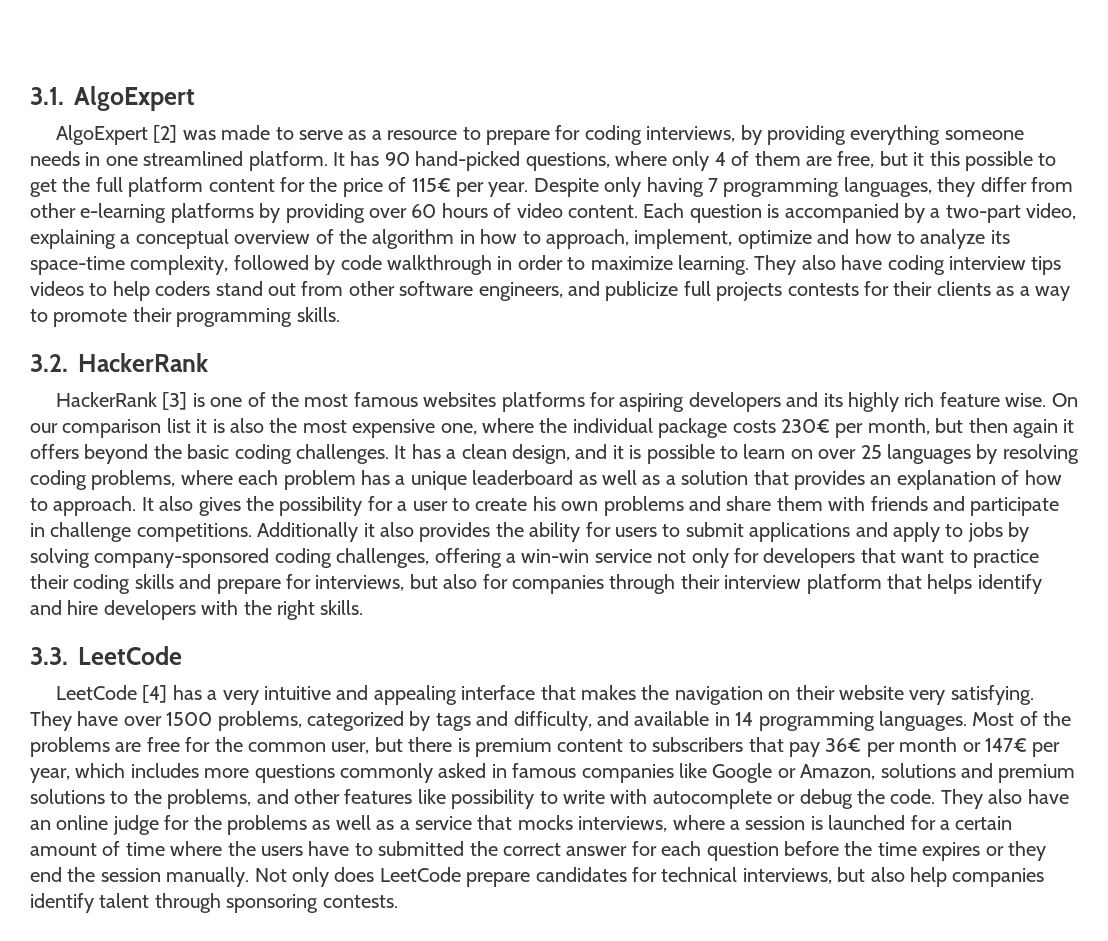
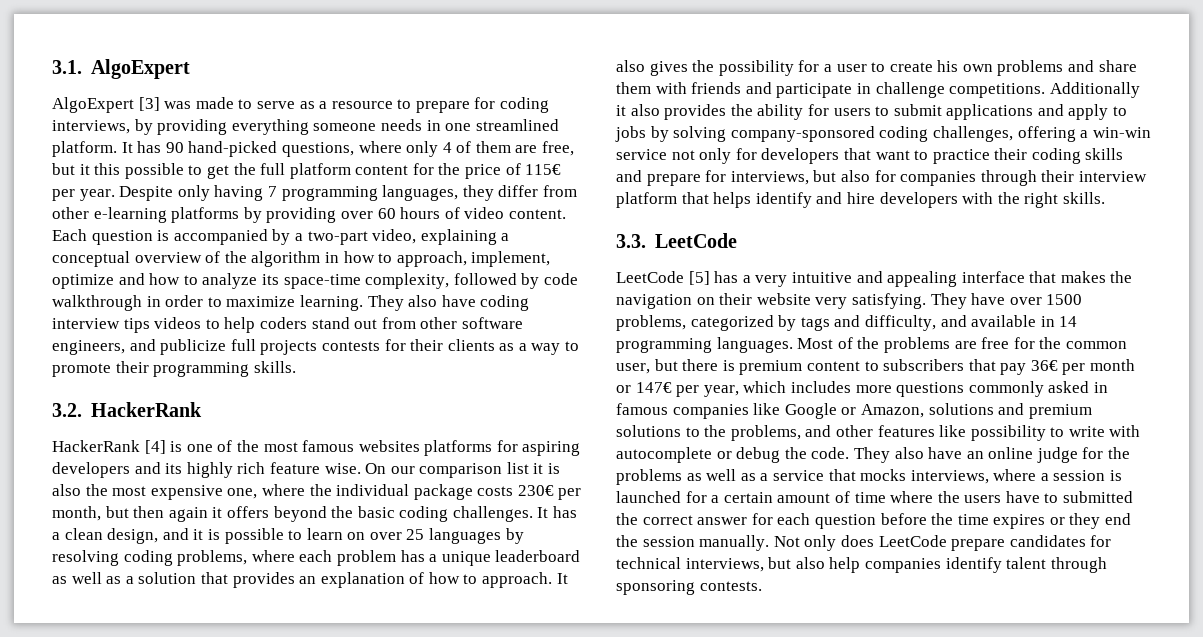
[153,125,178,143] [2] -> [138,97,160,111] [3]
[162,392,188,410] [3] -> [144,440,166,454] [4]
[142,685,168,703] [4] -> [688,271,710,285] [5]

